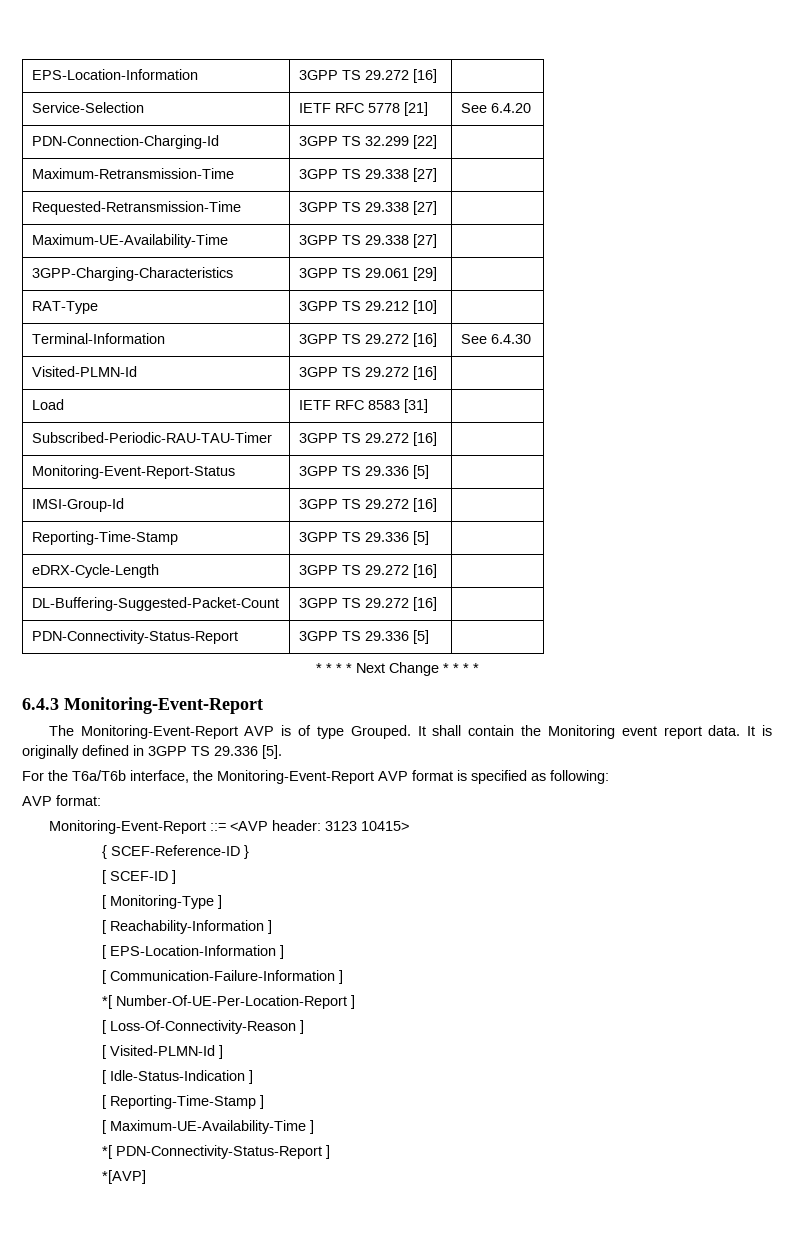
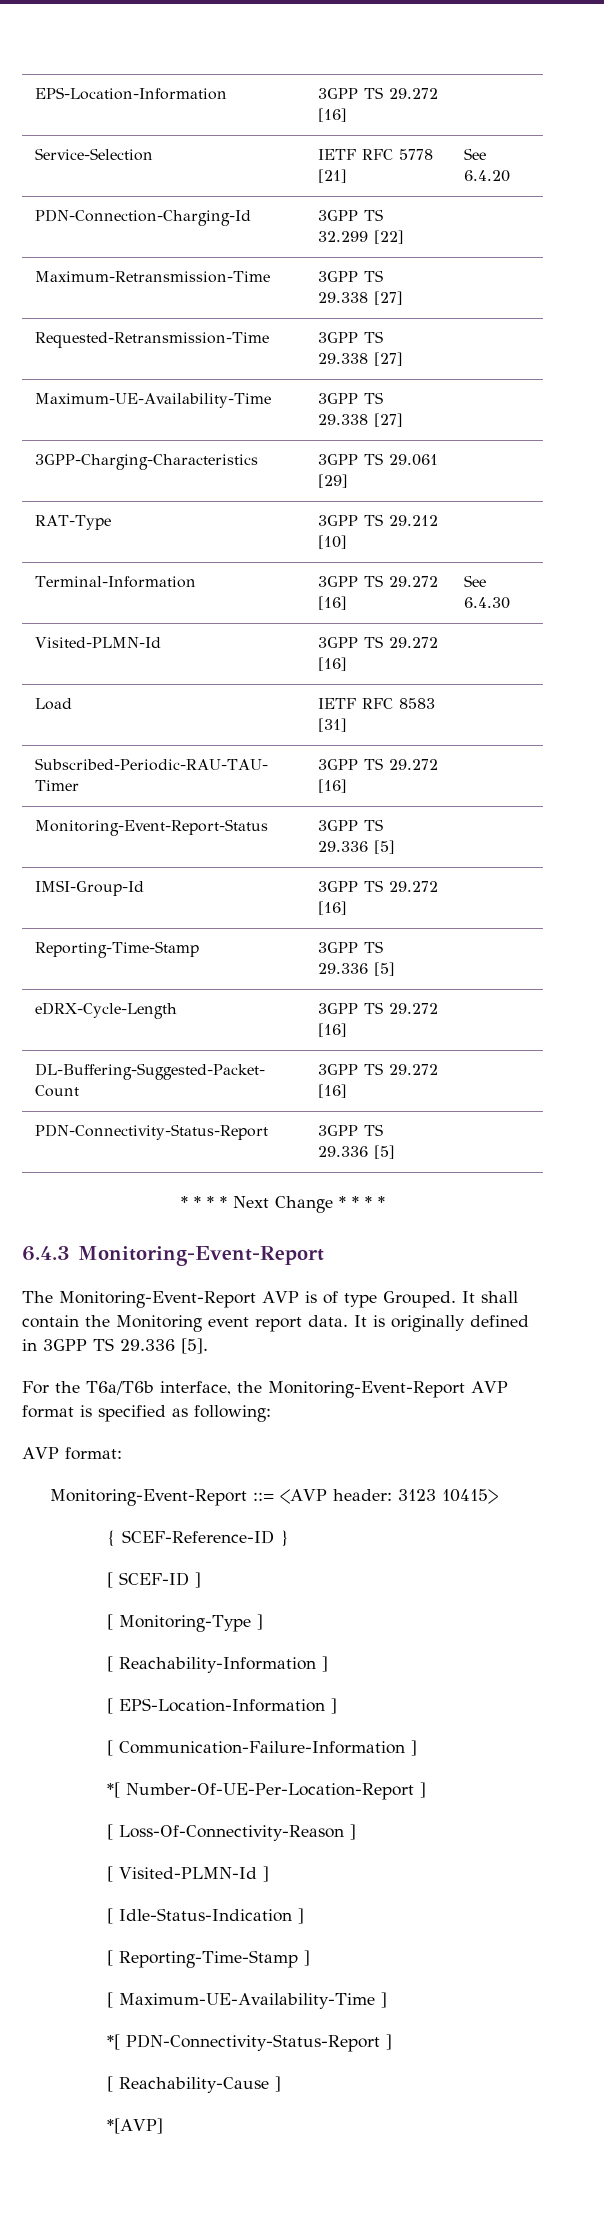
(330, 1152) none -> [107,2076,282,2093] // [ Reachability-Cause ]

